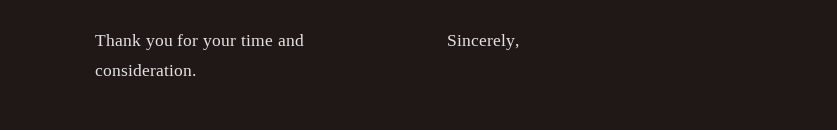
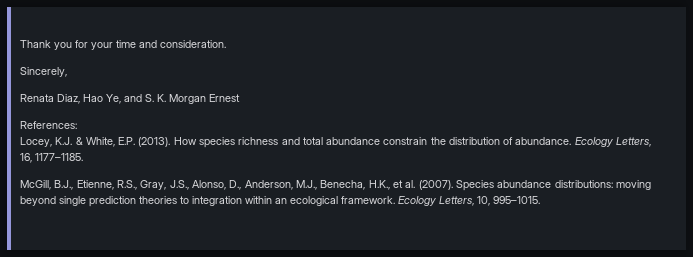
(519, 42) none -> [20,94,240,104] [20,121,77,129] [20,137,651,148] [20,153,83,163] [20,180,651,191] [20,196,540,207] // Renata Diaz, Hao Ye, and S. K. Morgan Ernest // References: // Locey, K.J. & White, E.P. (2013). How species richness and total abundance constrain the distribution of abundance. Ecology Letters, 16, 1177–1185. // McGill, B.J., Etienne, R.S., Gray, J.S., Alonso, D., Anderson, M.J., Benecha, H.K., et al. (2007). Species abundance distributions: moving beyond single prediction theories to integration within an ecological framework. Ecology Letters, 10, 995–1015.

